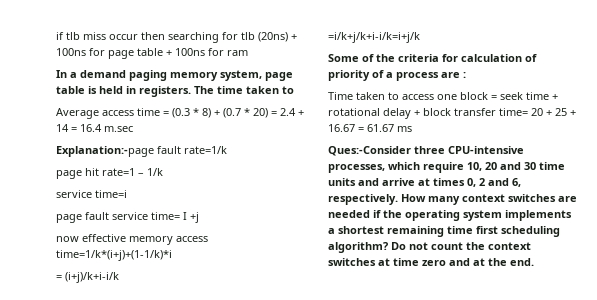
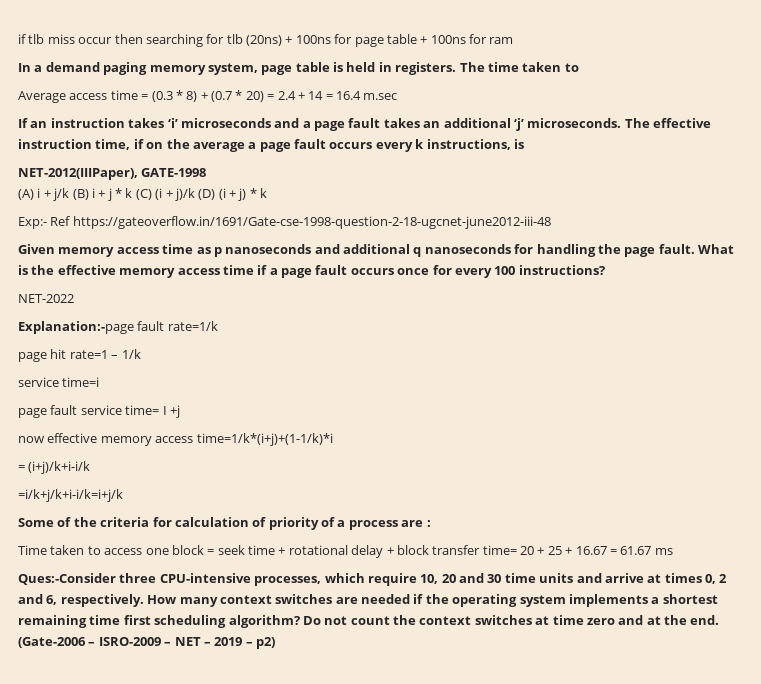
(133, 129) none -> [18,118,711,131] [18,139,524,152] [18,168,207,180] [18,188,268,201] [18,216,551,229] [18,244,734,257] [18,265,605,278] [18,294,74,303] // If an instruction takes ‘i’ microseconds and a page fault takes an additional ‘j’ microseconds. The effective instruction time, if on the average a page fault occurs every k instructions, is // NET-2012(IIIPaper), GATE-1998 // (A) i + j/k (B) i + j * k (C) (i + j)/k (D) (i + j) * k // Exp:- Ref https://gateoverflow.in/1691/Gate-cse-1998-question-2-18-ugcnet-june2012-iii-48 // Given memory access time as p nanoseconds and additional q nanoseconds for handling the page fault. What is the effective memory access time if a page fault occurs once for every 100 instructions? // NET-2022
(534, 262) none -> [18,637,275,649] (Gate-2006 – ISRO-2009 – NET – 2019 – p2)

